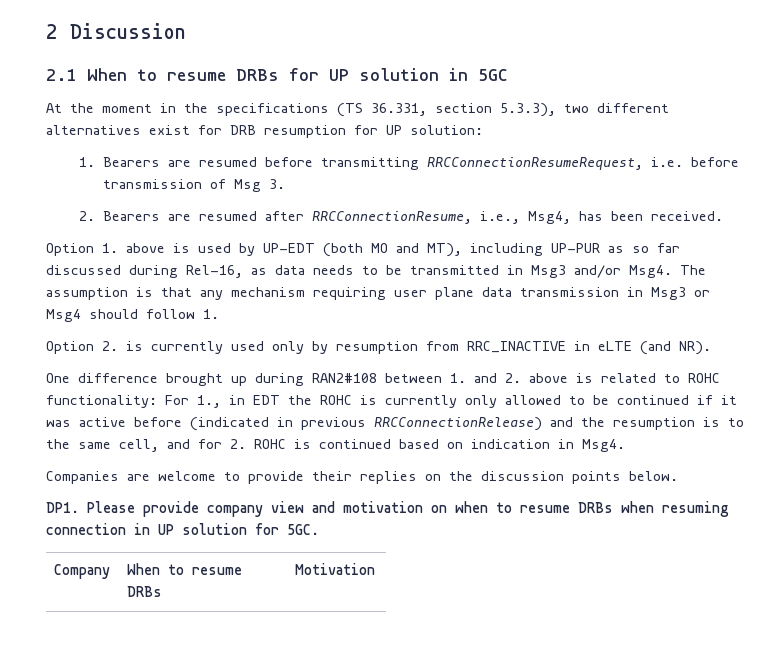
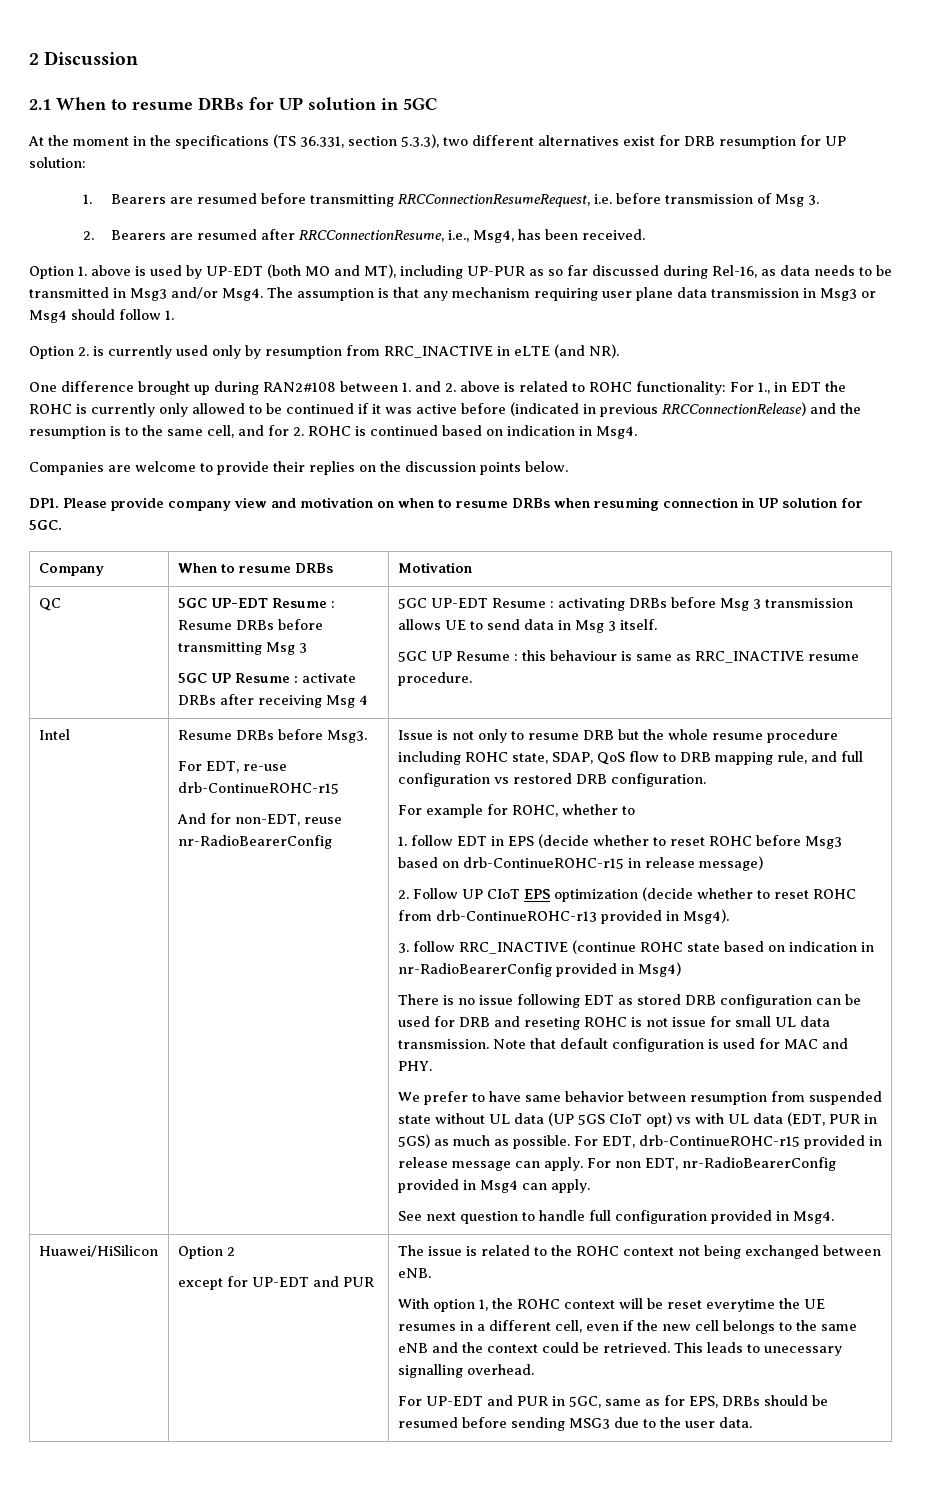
(376, 569) none -> [38,598,61,611] [177,598,335,608] [177,619,323,630] [177,642,307,655] [177,673,356,683] [177,694,368,708] [397,597,853,611] [397,619,657,633] [397,650,859,663] [397,672,472,686] [38,729,70,740] [177,729,367,743] [177,761,287,773] [177,782,339,794] [176,813,342,826] [177,835,332,849] [397,729,838,743] [397,751,863,765] [397,773,706,787] [397,804,635,818] [397,834,842,849] [397,856,763,871] [397,887,856,902] [397,909,729,924] [397,940,874,954] [397,962,681,977] [397,994,861,1008] [397,1016,830,1030] [397,1038,848,1052] [397,1061,432,1071] [397,1091,882,1105] [397,1112,877,1127] [397,1134,882,1149] [397,1157,836,1171] [397,1179,590,1193] [397,1210,834,1224] [38,1245,158,1257] [177,1246,235,1259] [177,1276,374,1290] [397,1245,881,1259] [397,1268,431,1278] [397,1298,825,1312] [397,1320,857,1334] [397,1342,842,1356] [397,1364,534,1378] [397,1395,828,1408] [397,1417,752,1431] // QC | 5GC UP-EDT Resume : Resume DRBs before transmitting Msg 3 // 5GC UP Resume : activate DRBs after receiving Msg 4 | 5GC UP-EDT Resume : activating DRBs before Msg 3 transmission allows UE to send data in Msg 3 itself. // 5GC UP Resume : this behaviour is same as RRC_INACTIVE resume procedure. // Intel | Resume DRBs before Msg3. // For EDT, re-use drb-ContinueROHC-r15 // And for non-EDT, reuse nr-RadioBearerConfig | Issue is not only to resume DRB but the whole resume procedure including ROHC state, SDAP, QoS flow to DRB mapping rule, and full configuration vs restored DRB configuration. // For example for ROHC, whether to // 1. follow EDT in EPS (decide whether to reset ROHC before Msg3 based on drb-ContinueROHC-r15 in release message) // 2. Follow UP CIoT EPS optimization (decide whether to reset ROHC from drb-ContinueROHC-r13 provided in Msg4). // 3. follow RRC_INACTIVE (continue ROHC state based on indication in nr-RadioBearerConfig provided in Msg4) // There is no issue following EDT as stored DRB configuration can be used for DRB and reseting ROHC is not issue for small UL data transmission. Note that default configuration is used for MAC and PHY. // We prefer to have same behavior between resumption from suspended state without UL data (UP 5GS CIoT opt) vs with UL data (EDT, PUR in 5GS) as much as possible. For EDT, drb-ContinueROHC-r15 provided in release message can apply. For non EDT, nr-RadioBearerConfig provided in Msg4 can apply. // See next question to handle full configuration provided in Msg4. // Huawei/HiSilicon | Option 2 // except for UP-EDT and PUR | The issue is related to the ROHC context not being exchanged between eNB. // With option 1, the ROHC context will be reset everytime the UE resumes in a different cell, even if the new cell belongs to the same eNB and the context could be retrieved. This leads to unecessary signalling overhead. // For UP-EDT and PUR in 5GC, same as for EPS, DRBs should be resumed before sending MSG3 due to the user data.

